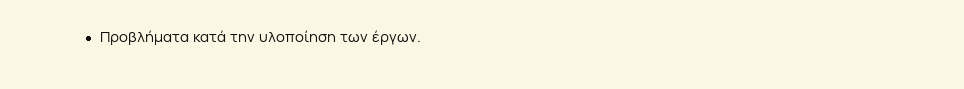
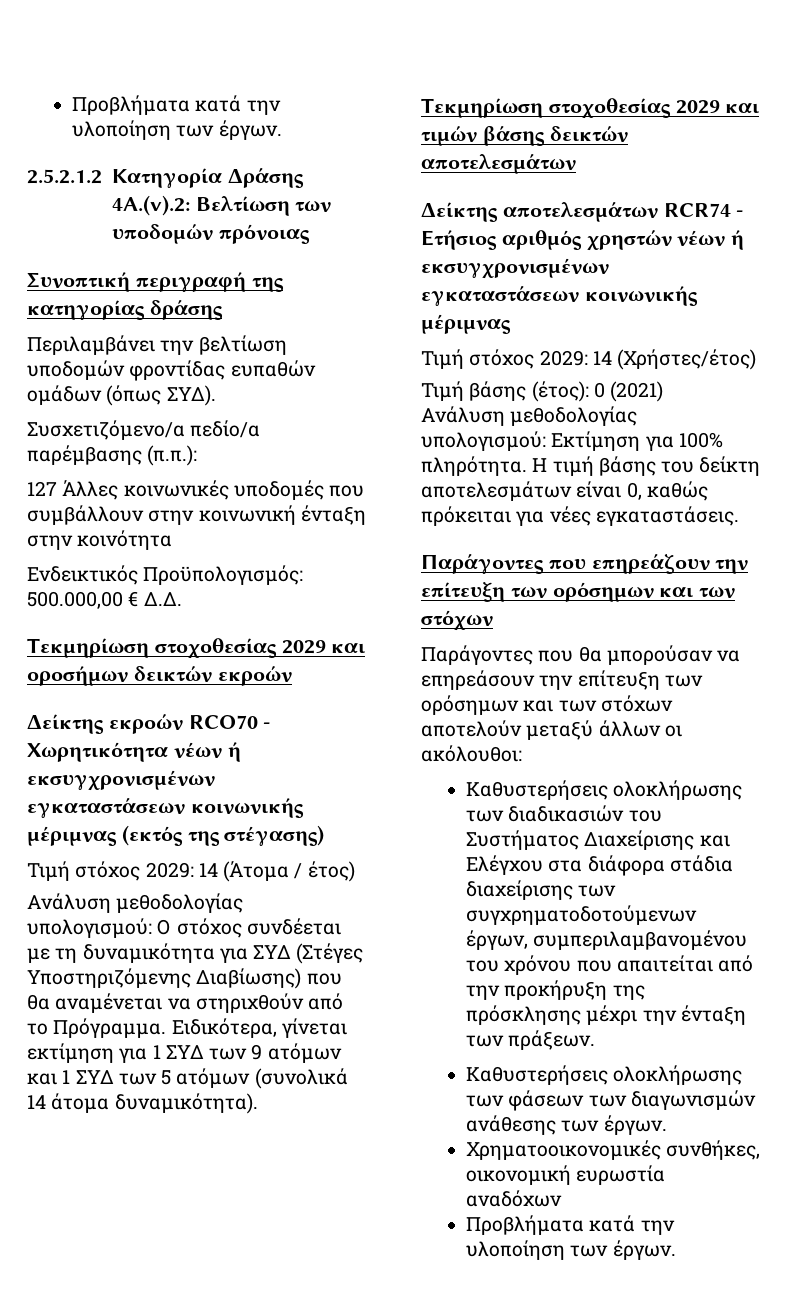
[99,30,421,45] Προβλήματα κατά την υλοποίηση των έργων. -> [72,95,281,115] [72,120,282,140] [27,167,304,188] [111,195,332,216] [111,224,310,244] [27,272,284,292] [27,299,223,320] [27,335,287,355] [27,360,316,381] [27,385,216,406] [27,420,261,440] [27,445,198,466] [27,480,365,500] [27,505,366,525] [27,530,173,550] [27,565,304,585] [27,591,182,609] [27,638,367,659] [27,666,292,686] [27,714,271,734] [27,742,241,762] [27,770,215,791] [27,797,304,818] [27,825,325,846] [27,861,355,882] [27,893,244,913] [27,918,341,938] [27,943,364,964] [27,968,342,989] [27,993,344,1013] [27,1018,347,1038] [27,1043,342,1063] [27,1068,348,1089] [27,1093,258,1114] [421,98,761,119] [421,125,628,146] [421,153,576,174] [421,201,744,222] [421,230,745,251] [421,258,609,279] [421,285,698,306] [421,314,511,334] [421,349,757,370] [421,381,664,402] [421,406,638,426] [421,431,723,451] [421,456,761,476] [421,481,708,501] [421,506,739,526] [421,553,749,574] [421,582,736,602] [421,610,493,631] [421,645,741,665] [421,670,703,690] [421,695,673,715] [421,720,682,740] [421,745,522,762] [466,780,743,800] [466,805,662,822] [466,830,730,850] [466,855,733,876] [466,880,617,900] [466,905,698,925] [466,930,748,950] [466,955,754,975] [466,980,645,1000] [466,1005,746,1025] [466,1030,596,1050] [466,1065,743,1085] [466,1090,756,1111] [466,1115,667,1135] [466,1140,761,1160] [466,1165,666,1185] [466,1190,563,1207] [466,1215,675,1235] [466,1240,676,1260] Προβλήματα κατά την υλοποίηση των έργων. // 2.5.2.1.2 Κατηγορία Δράσης 4A.(v).2: Βελτίωση των υποδομών πρόνοιας // Συνοπτική περιγραφή της κατηγορίας δράσης // Περιλαμβάνει την βελτίωση υποδομών φροντίδας ευπαθών ομάδων (όπως ΣΥΔ). // Συσχετιζόμενο/α πεδίο/α παρέμβασης (π.π.): // 127 Άλλες κοινωνικές υποδομές που συμβάλλουν στην κοινωνική ένταξη στην κοινότητα // Ενδεικτικός Προϋπολογισμός: 500.000,00 € Δ.Δ. // Τεκμηρίωση στοχοθεσίας 2029 και οροσήμων δεικτών εκροών // Δείκτης εκροών RCO70 - Χωρητικότητα νέων ή εκσυγχρονισμένων εγκαταστάσεων κοινωνικής μέριμνας (εκτός της στέγασης) // Τιμή στόχος 2029: 14 (Άτομα / έτος) // Ανάλυση μεθοδολογίας υπολογισμού: Ο στόχος συνδέεται με τη δυναμικότητα για ΣΥΔ (Στέγες Υποστηριζόμενης Διαβίωσης) που θα αναμένεται να στηριχθούν από το Πρόγραμμα. Ειδικότερα, γίνεται εκτίμηση για 1 ΣΥΔ των 9 ατόμων και 1 ΣΥΔ των 5 ατόμων (συνολικά 14 άτομα δυναμικότητα). // Τεκμηρίωση στοχοθεσίας 2029 και τιμών βάσης δεικτών αποτελεσμάτων // Δείκτης αποτελεσμάτων RCR74 - Ετήσιος αριθμός χρηστών νέων ή εκσυγχρονισμένων εγκαταστάσεων κοινωνικής μέριμνας // Τιμή στόχος 2029: 14 (Χρήστες/έτος) // Τιμή βάσης (έτος): 0 (2021) // Ανάλυση μεθοδολογίας υπολογισμού: Εκτίμηση για 100% πληρότητα. Η τιμή βάσης του δείκτη αποτελεσμάτων είναι 0, καθώς πρόκειται για νέες εγκαταστάσεις. // Παράγοντες που επηρεάζουν την επίτευξη των ορόσημων και των στόχων // Παράγοντες που θα μπορούσαν να επηρεάσουν την επίτευξη των ορόσημων και των στόχων αποτελούν μεταξύ άλλων οι ακόλουθοι: // Καθυστερήσεις ολοκλήρωσης των διαδικασιών του Συστήματος Διαχείρισης και Ελέγχου στα διάφορα στάδια διαχείρισης των συγχρηματοδοτούμενων έργων, συμπεριλαμβανομένου του χρόνου που απαιτείται από την προκήρυξη της πρόσκλησης μέχρι την ένταξη των πράξεων. // Καθυστερήσεις ολοκλήρωσης των φάσεων των διαγωνισμών ανάθεσης των έργων. // Χρηματοοικονομικές συνθήκες, οικονομική ευρωστία αναδόχων // Προβλήματα κατά την υλοποίηση των έργων.

